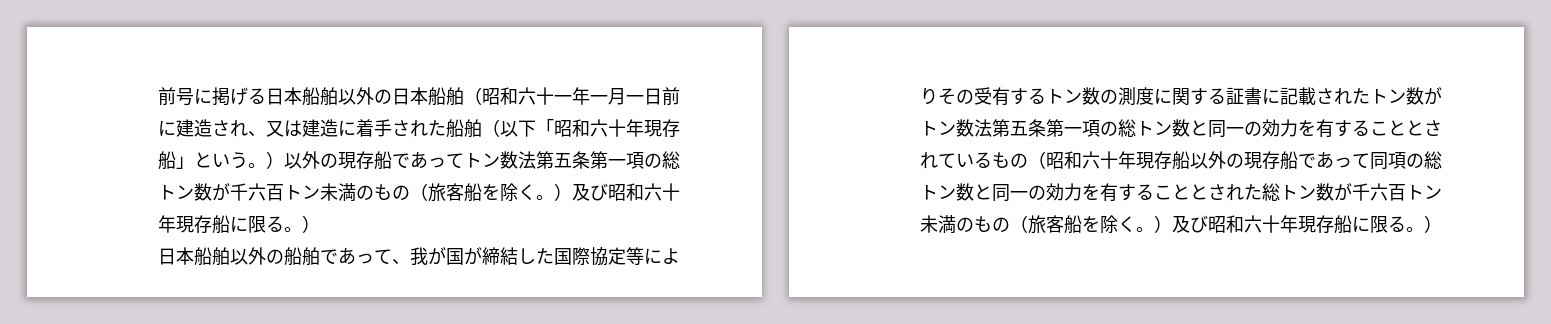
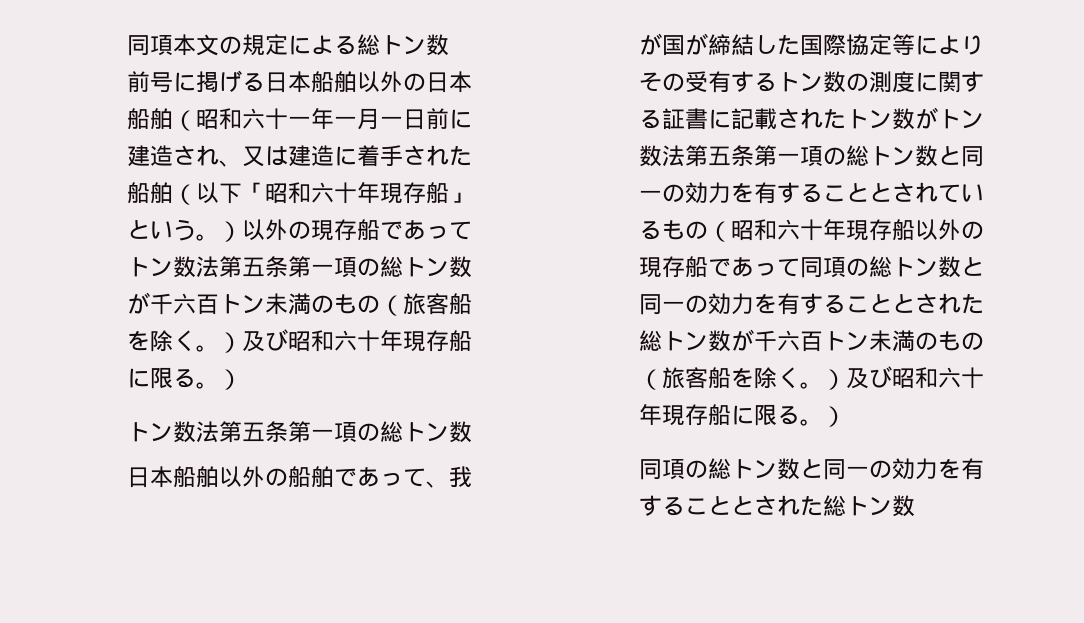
(157, 96) none -> [126,34,449,56] 同項本文の規定による総トン数 //
(320, 224) none -> [126,421,472,443] // トン数法第五条第一項の総トン数
(1442, 224) none -> [638,458,984,480] [638,495,915,517] // 同項の総トン数と同一の効力を有することとされた総トン数

